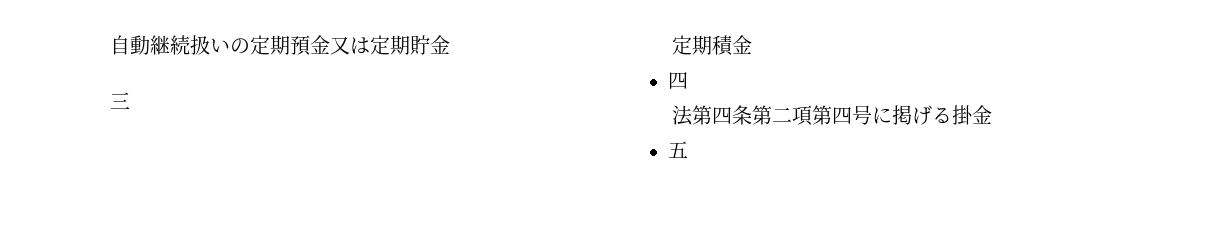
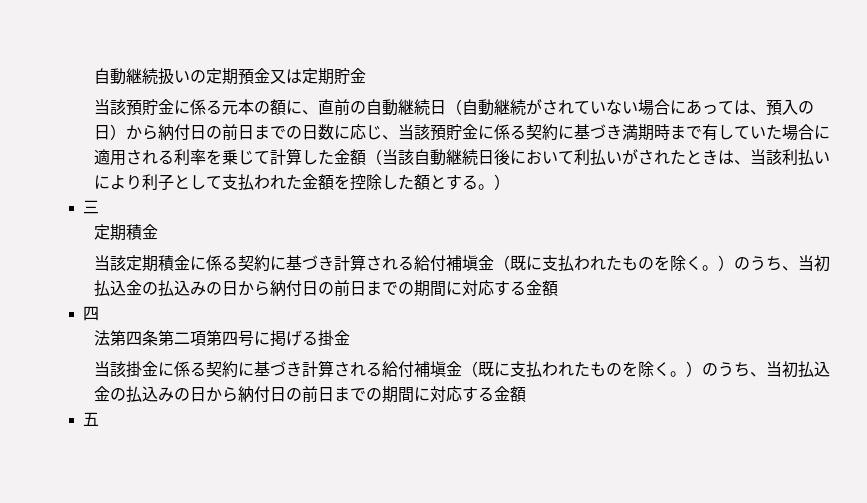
[110,92,131,109] [672,35,753,56] 三 // 定期積金 -> [93,99,814,116] [93,124,830,141] [93,148,830,166] [93,174,510,191] [82,200,99,214] [93,224,158,241] [93,254,830,272] [93,280,558,297] 当該預貯金に係る元本の額に、直前の自動継続日（自動継続がされていない場合にあっては、預入の日）から納付日の前日までの日数に応じ、当該預貯金に係る契約に基づき満期時まで有していた場合に適用される利率を乗じて計算した金額（当該自動継続日後において利払いがされたときは、当該利払いにより利子として支払われた金額を控除した額とする。） // 三 // 定期積金 // 当該定期積金に係る契約に基づき計算される給付補塡金（既に支払われたものを除く。）のうち、当初払込金の払込みの日から納付日の前日までの期間に対応する金額
(993, 114) none -> [93,360,830,378] [93,386,526,403] // 当該掛金に係る契約に基づき計算される給付補塡金（既に支払われたものを除く。）のうち、当初払込金の払込みの日から納付日の前日までの期間に対応する金額

